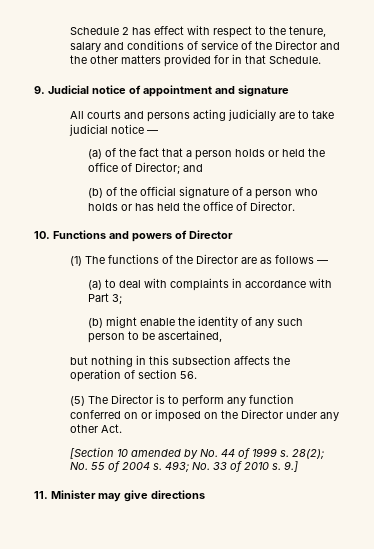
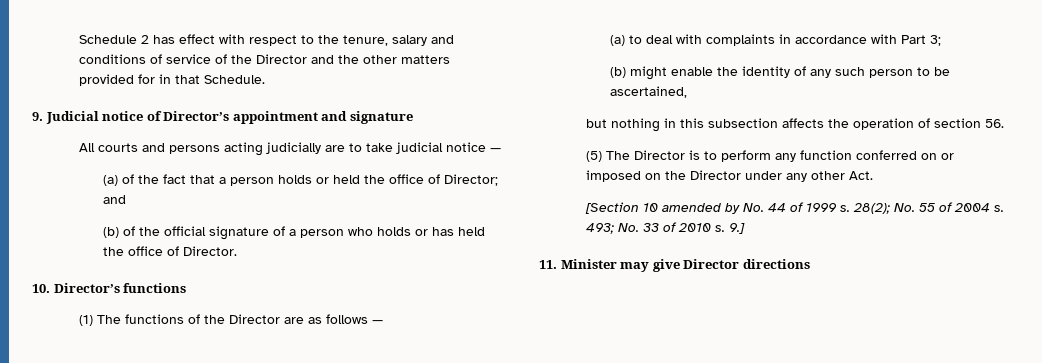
(141, 89) none -> [163,111,230,121] Director’s
[53,230,233,242] Functions and powers of Director -> [53,283,187,293] Director’s functions
(148, 496) none -> [683,259,740,269] Director

